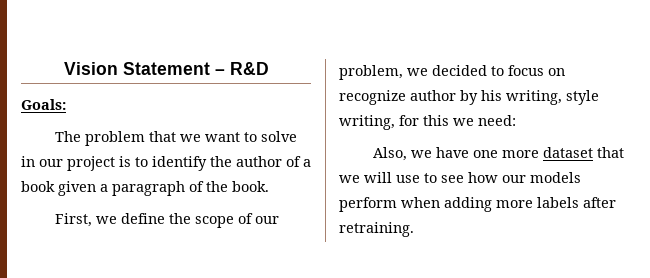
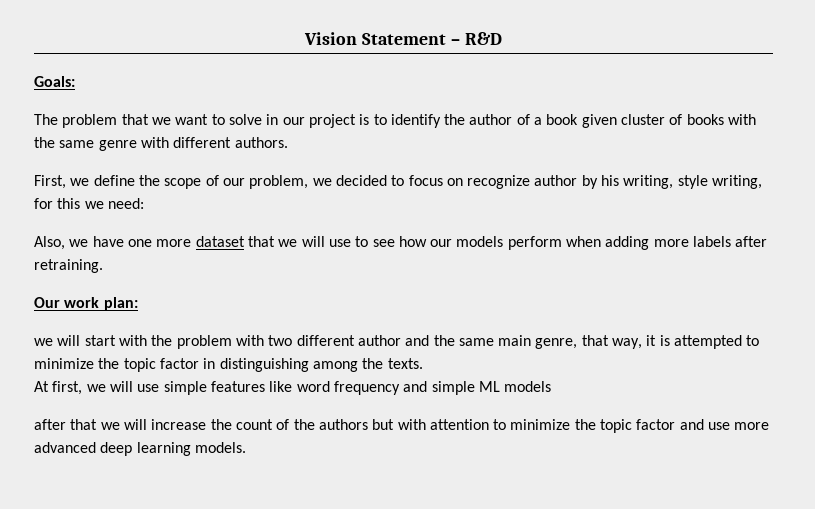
[100,181,269,196] a paragraph of the book. -> [621,114,757,125] [34,137,288,151] cluster of books with the same genre with different authors.
(414, 229) none -> [34,297,138,311] [34,335,760,349] [34,358,423,372] [34,381,552,395] [34,419,770,433] [34,442,246,456] // Our work plan: // we will start with the problem with two different author and the same main genre, that way, it is attempted to minimize the topic factor in distinguishing among the texts. // At first, we will use simple features like word frequency and simple ML models // after that we will increase the count of the authors but with attention to minimize the topic factor and use more advanced deep learning models.

